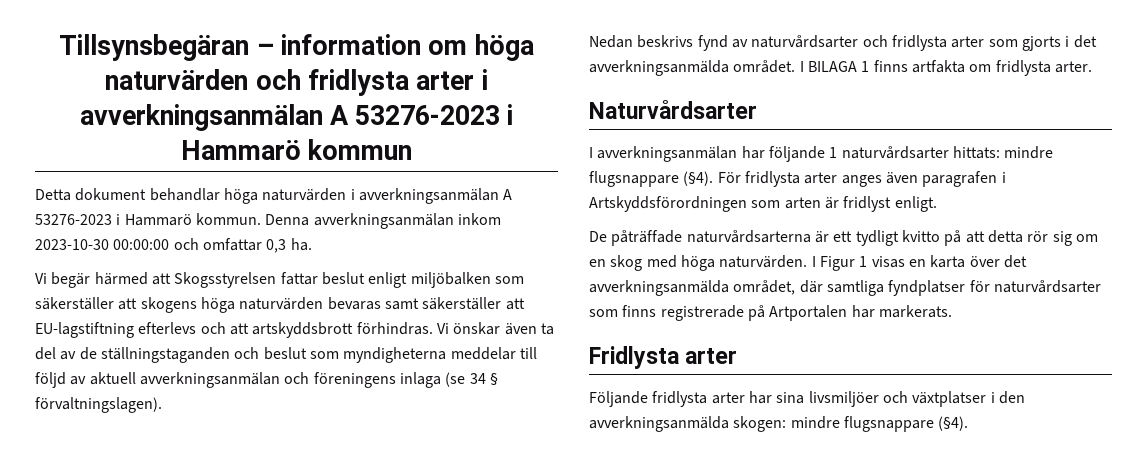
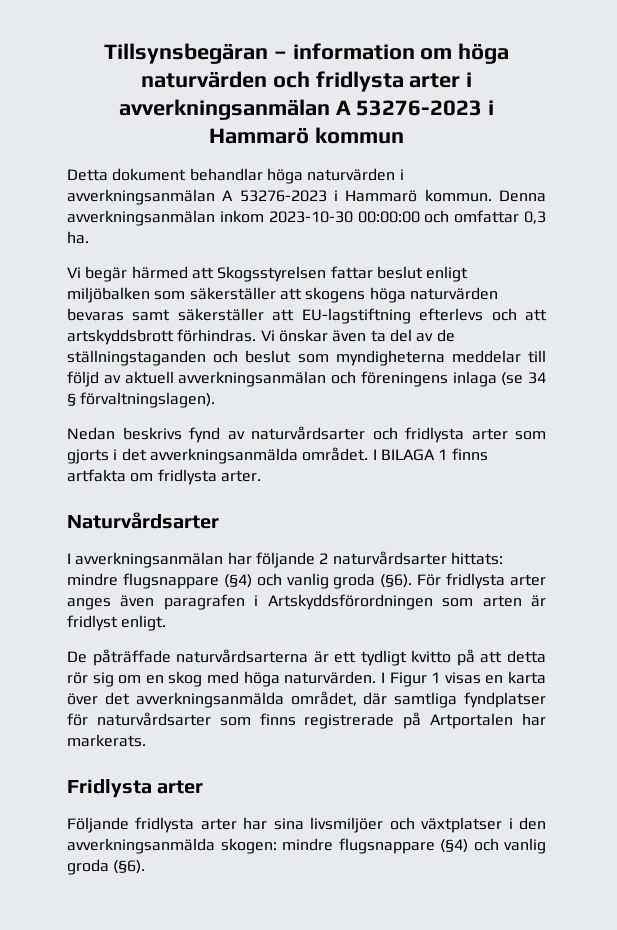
[829,147,838,158] 1 -> [319,553,329,564] 2
[683,171,714,186] (§4). -> [223,573,413,589] (§4) och vanlig groda (§6).
[938,416,969,431] (§4). -> [440,838,546,854] [67,859,146,875] (§4) och vanlig groda (§6).

